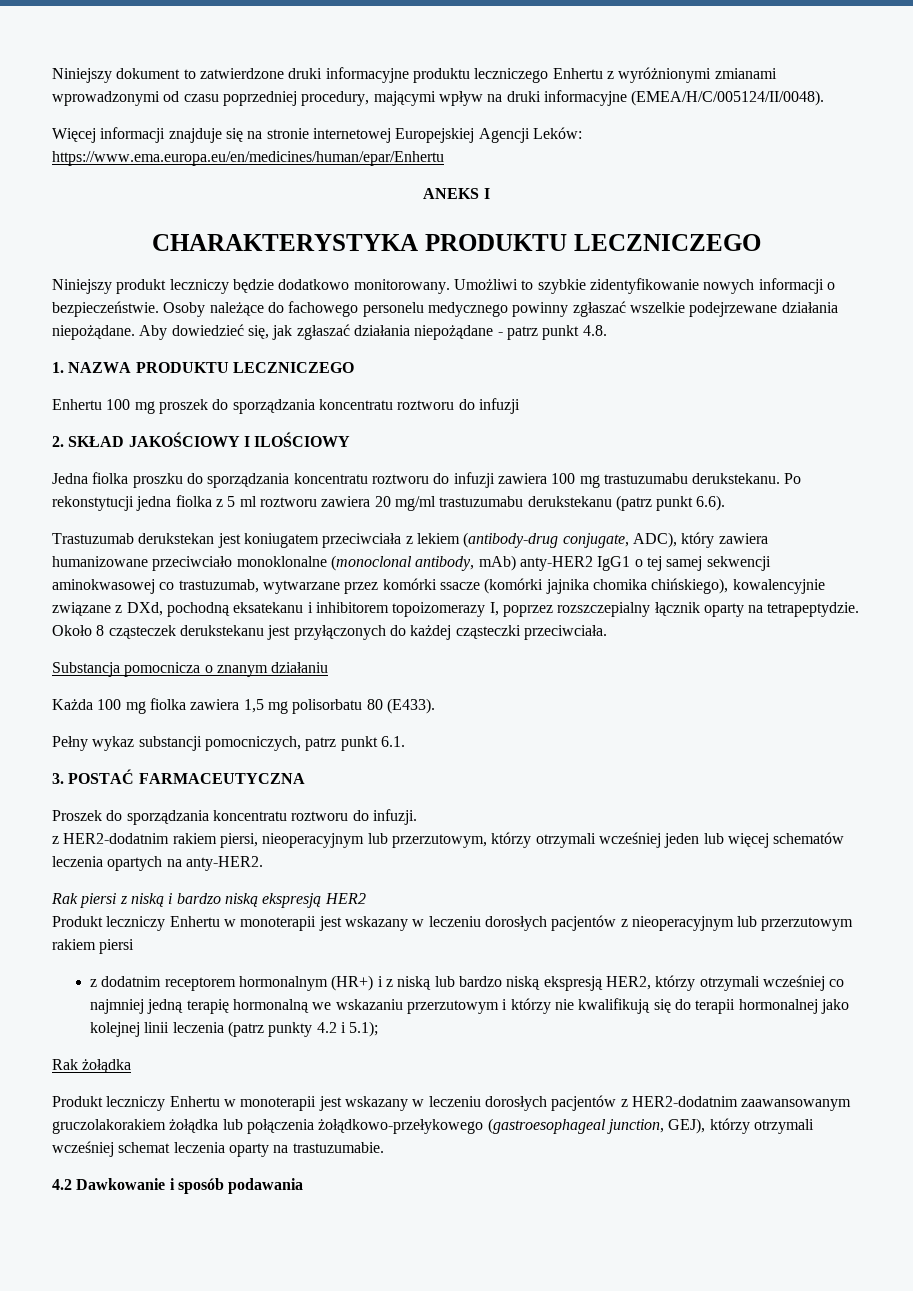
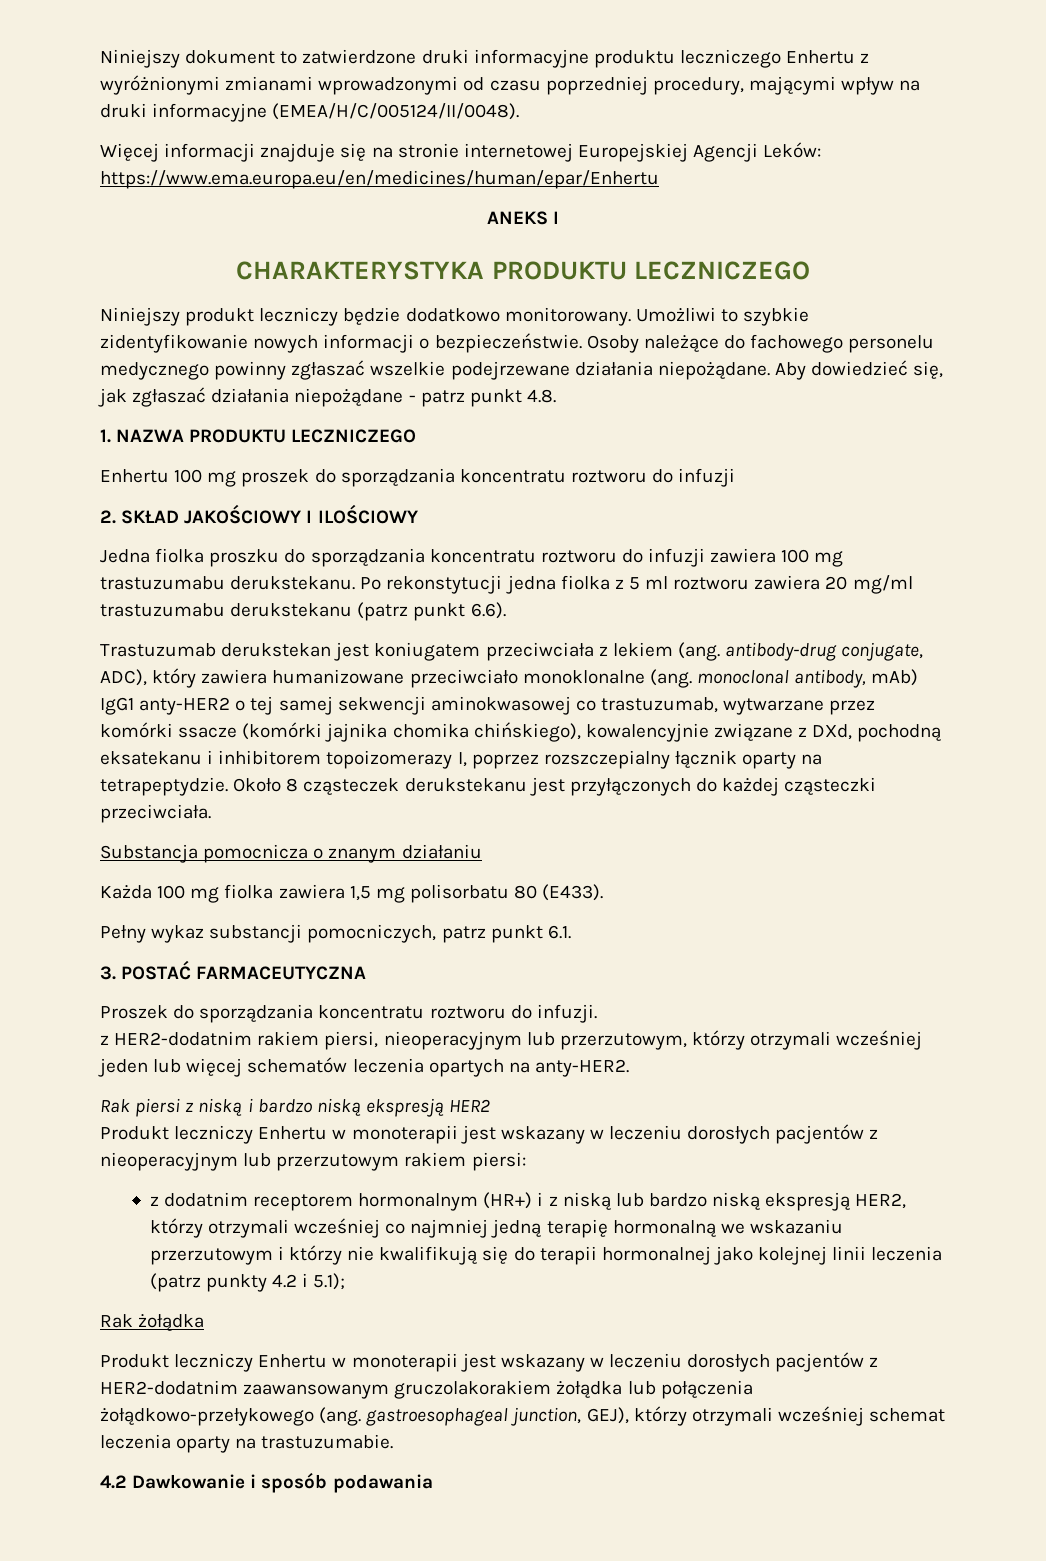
[463,532,559,548] (antibody-drug -> [677,642,838,661] (ang. antibody-drug
[330,555,631,571] (monoclonal antibody, mAb) anty-HER2 IgG1 -> [649,669,919,688] [100,697,231,715] (ang. monoclonal antibody, mAb) IgG1 anty-HER2
[99,939,135,954] piersi -> [471,1152,526,1171] piersi:
[487,1118,606,1134] (gastroesophageal -> [319,1407,509,1426] (ang. gastroesophageal

